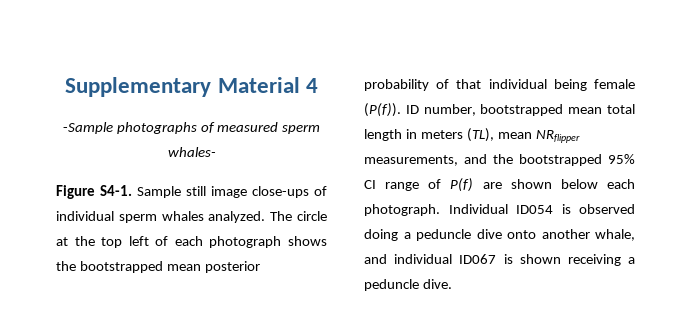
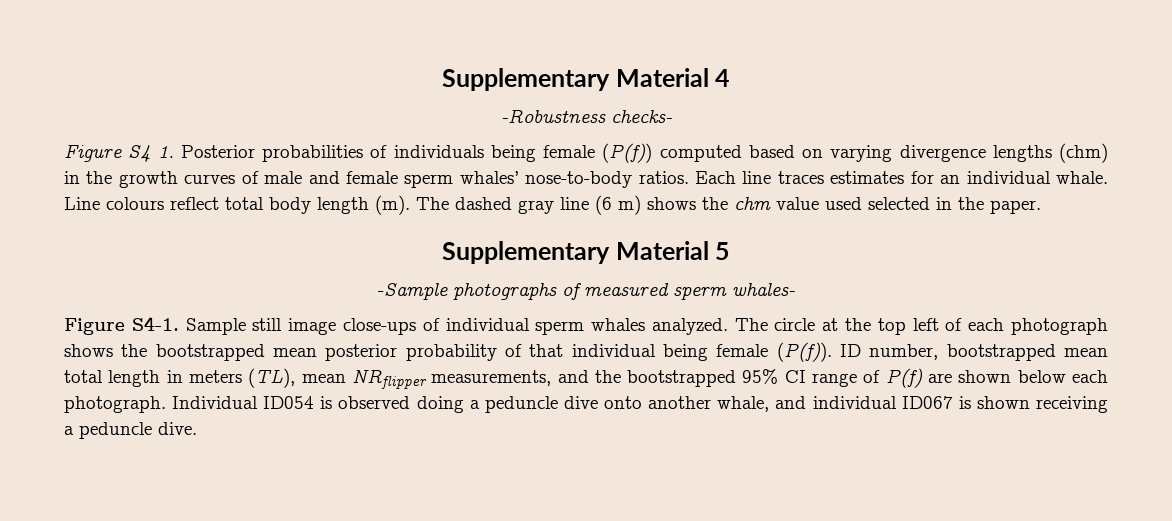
(318, 85) none -> [500,109,672,123] [64,143,1108,163] [64,171,1109,188] [64,195,1041,215] [441,241,731,264] // -Robustness checks- // Figure S4 1. Posterior probabilities of individuals being female (P(f)) computed based on varying divergence lengths (chm) in the growth curves of male and female sperm whales’ nose-to-body ratios. Each line traces estimates for an individual whale. Line colours reflect total body length (m). The dashed gray line (6 m) shows the chm value used selected in the paper. // Supplementary Material 5

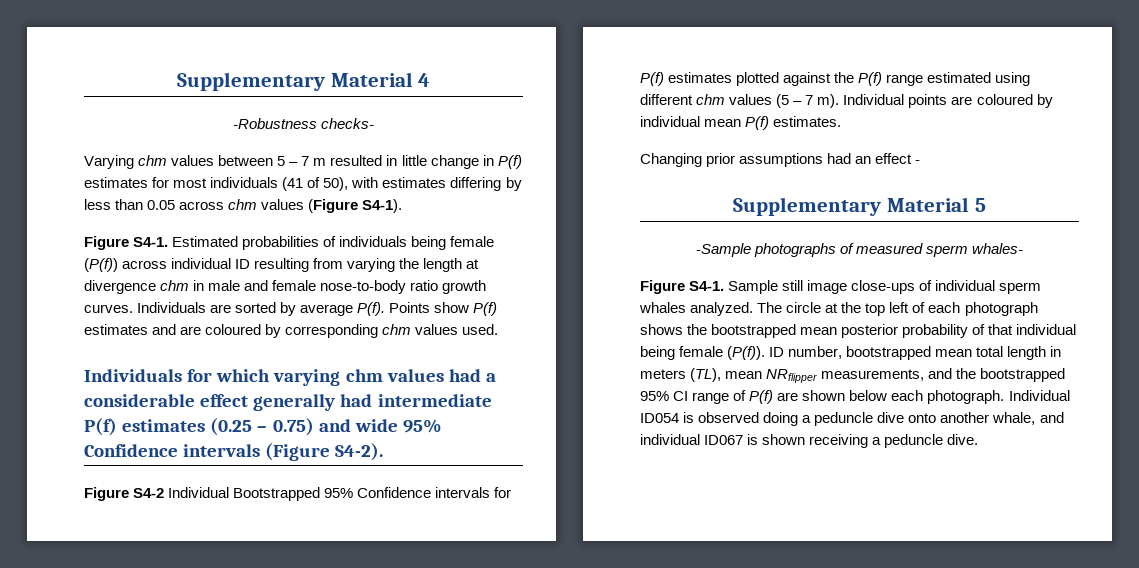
[64,145,255,162] Figure S4 1. Posterior -> [84,155,522,169] [84,177,522,191] [84,199,403,213] [84,236,239,250] Varying chm values between 5 – 7 m resulted in little change in P(f) estimates for most individuals (41 of 50), with estimates differing by less than 0.05 across chm values (Figure S4-1). // Figure S4-1. Estimated
[659,143,1108,163] [64,171,1109,188] [64,195,1041,215] computed based on varying divergence lengths (chm) in the growth curves of male and female sperm whales’ nose-to-body ratios. Each line traces estimates for an individual whale. Line colours reflect total body length (m). The dashed gray line (6 m) shows the chm value used selected in the paper. -> [122,258,480,272] [84,280,487,294] [84,302,498,316] [84,324,499,338] [84,369,496,386] [84,394,492,411] [84,418,442,436] [84,443,384,461] [84,487,512,501] [640,72,1031,86] [640,94,1053,108] [640,116,842,130] [640,153,921,167] across individual ID resulting from varying the length at divergence chm in male and female nose-to-body ratio growth curves. Individuals are sorted by average P(f). Points show P(f) estimates and are coloured by corresponding chm values used. // Individuals for which varying chm values had a considerable effect generally had intermediate P(f) estimates (0.25 – 0.75) and wide 95% Confidence intervals (Figure S4-2). // Figure S4-2 Individual Bootstrapped 95% Confidence intervals for P(f) estimates plotted against the P(f) range estimated using different chm values (5 – 7 m). Individual points are coloured by individual mean P(f) estimates. // Changing prior assumptions had an effect -

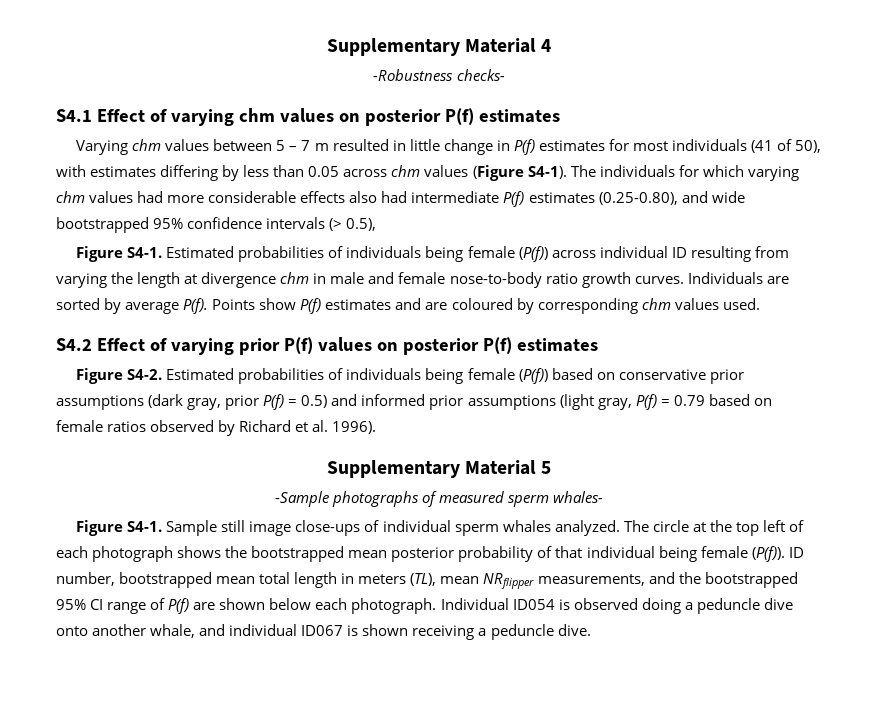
(375, 123) none -> [56,108,560,126] // S4.1 Effect of varying chm values on posterior P(f) estimates
(403, 206) none -> [570,165,799,181] [56,191,745,207] [56,217,377,233] The individuals for which varying chm values had more considerable effects also had intermediate P(f) estimates (0.25-0.80), and wide bootstrapped 95% confidence intervals (> 0.5),
[84,369,496,386] [84,394,492,411] [84,418,442,436] [84,443,384,461] [84,487,512,501] [640,72,1031,86] [640,94,1053,108] [640,116,842,130] [640,153,921,167] Individuals for which varying chm values had a considerable effect generally had intermediate P(f) estimates (0.25 – 0.75) and wide 95% Confidence intervals (Figure S4-2). // Figure S4-2 Individual Bootstrapped 95% Confidence intervals for P(f) estimates plotted against the P(f) range estimated using different chm values (5 – 7 m). Individual points are coloured by individual mean P(f) estimates. // Changing prior assumptions had an effect - -> [56,337,598,355] [76,368,744,384] [56,394,772,410] [56,420,377,436] S4.2 Effect of varying prior P(f) values on posterior P(f) estimates // Figure S4-2. Estimated probabilities of individuals being female (P(f)) based on conservative prior assumptions (dark gray, prior P(f) = 0.5) and informed prior assumptions (light gray, P(f) = 0.79 based on female ratios observed by Richard et al. 1996).

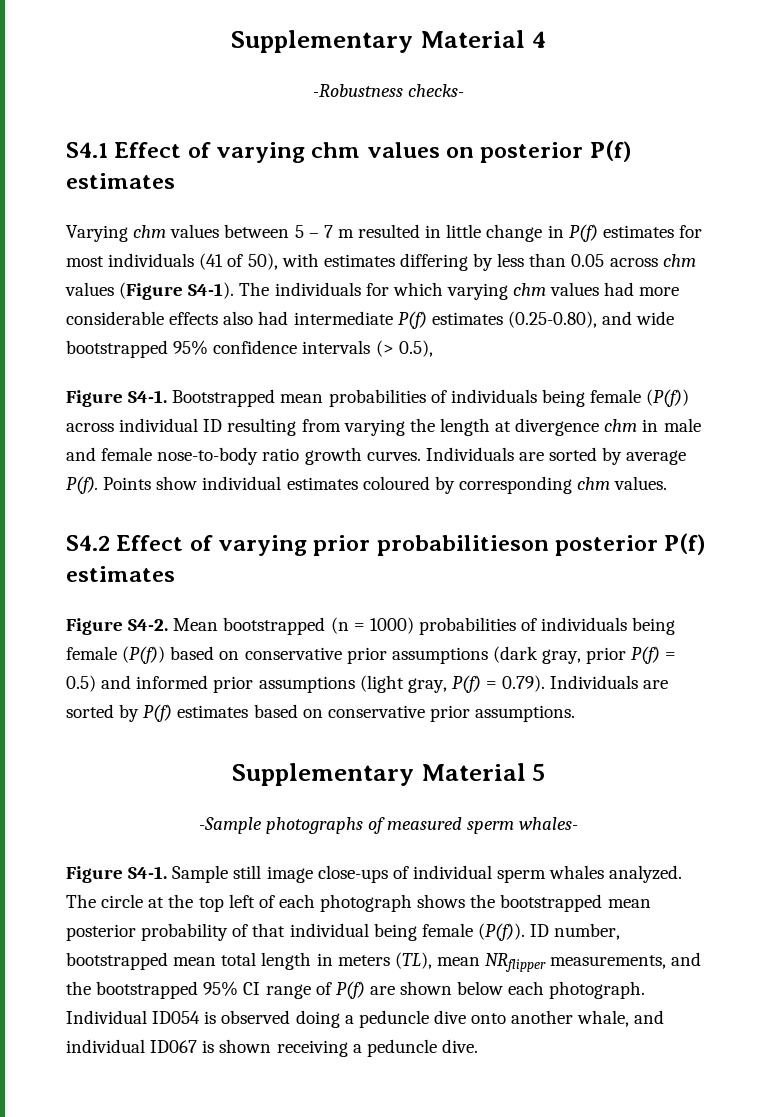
[166,246,235,258] Estimated -> [172,389,324,407] Bootstrapped mean
[300,298,448,314] P(f) estimates and are -> [202,476,358,490] individual estimates
[674,298,760,310] values used. -> [614,476,668,490] values.
[283,337,398,354] P(f) values on -> [376,535,549,556] probabilitieson
[166,368,235,380] Estimated -> [173,617,414,635] Mean bootstrapped (n = 1000)
[673,394,772,406] [56,420,377,436] 0.79 based on female ratios observed by Richard et al. 1996). -> [502,675,669,692] [66,704,576,722] 0.79). Individuals are sorted by P(f) estimates based on conservative prior assumptions.

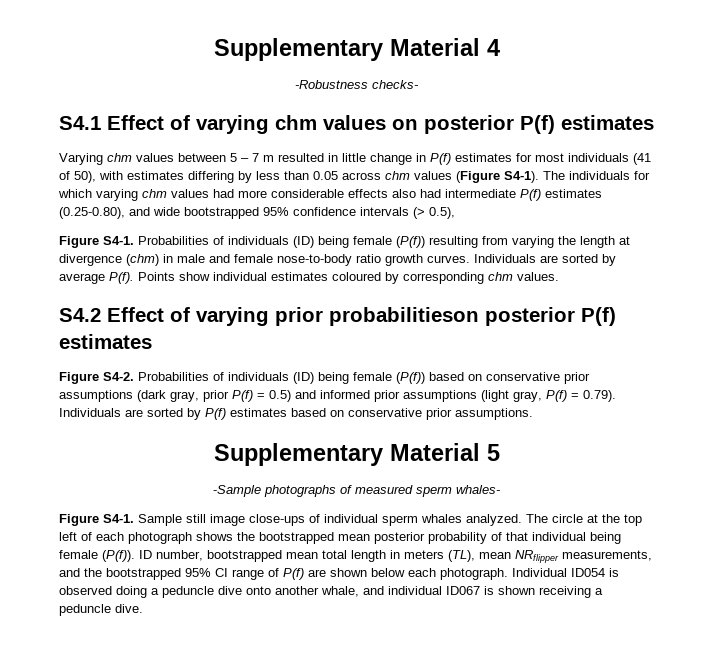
[172,389,690,407] [66,418,223,432] Bootstrapped mean probabilities of individuals being female (P(f)) across individual ID -> [138,236,425,248] Probabilities of individuals (ID) being female (P(f))
[604,419,638,432] chm -> [126,254,159,266] (chm)
[173,617,628,635] Mean bootstrapped (n = 1000) probabilities of individuals -> [138,372,314,384] Probabilities of individuals (ID)

